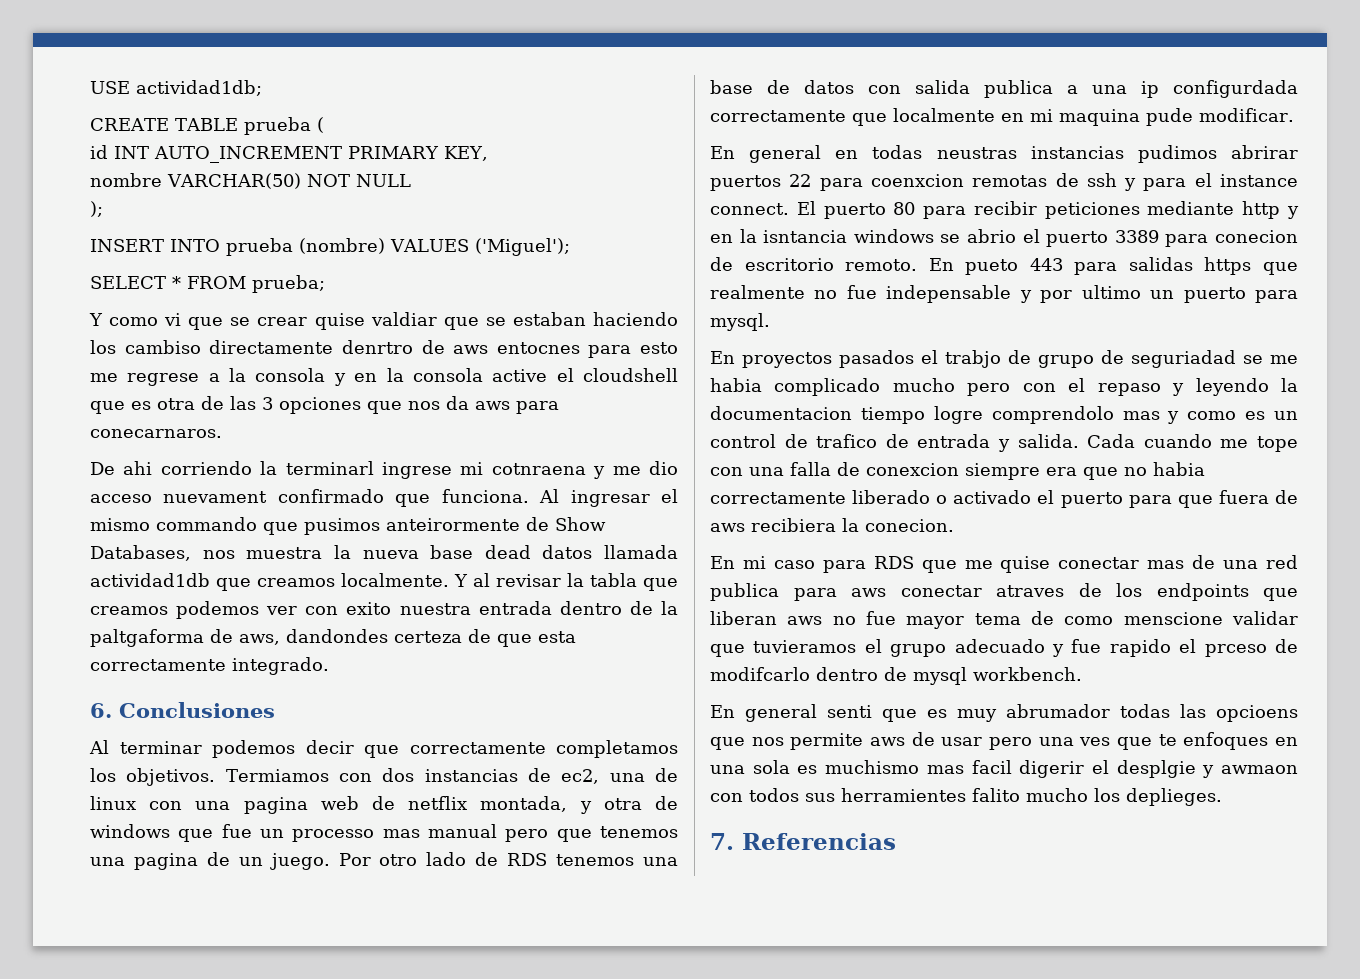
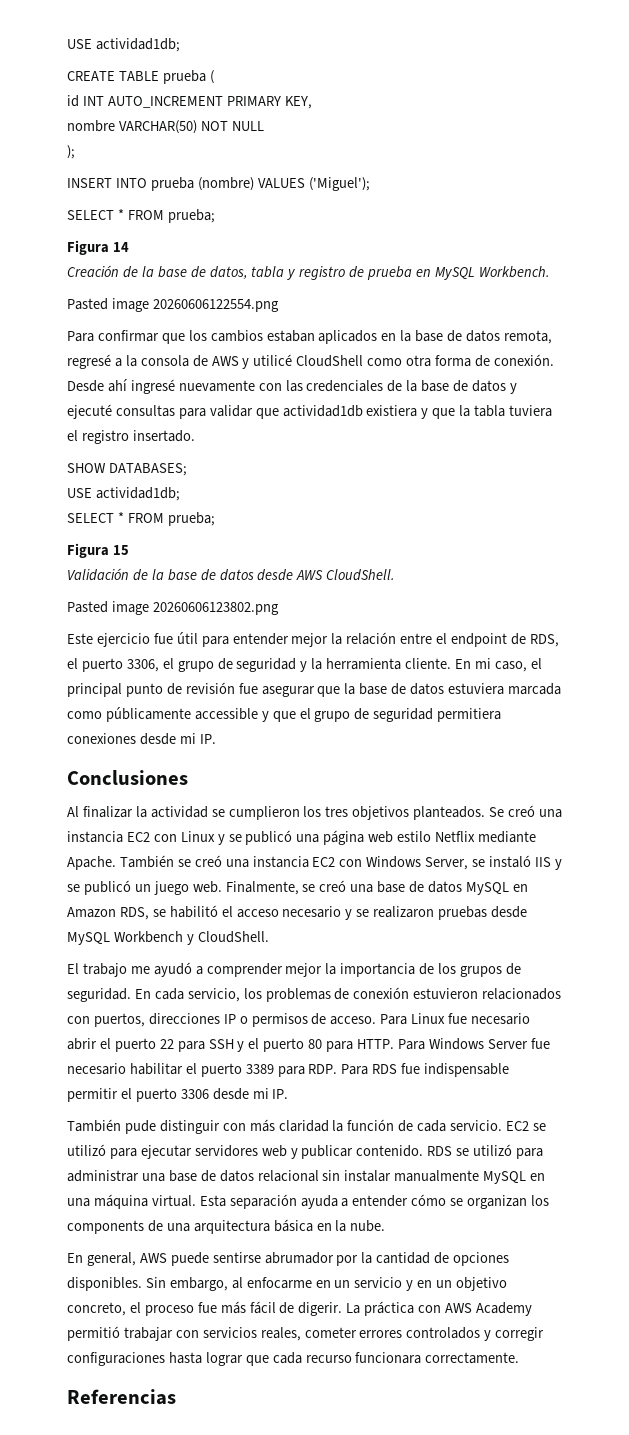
[89,312,678,330] [90,340,678,358] [90,368,678,386] [90,396,559,414] [90,429,222,438] [90,461,678,479] [90,489,679,507] [90,517,606,535] [90,545,678,561] [90,573,678,591] [90,601,678,619] [90,629,576,647] [90,657,329,675] [90,702,275,718] [89,740,678,758] [90,768,679,786] [90,796,678,814] [90,824,678,842] [90,852,679,870] [710,80,1298,98] [710,108,1294,126] [710,145,1298,163] [710,173,1298,191] [710,201,1299,219] [710,229,1298,247] [710,257,1298,275] [710,285,1298,303] [710,313,770,331] [710,350,1298,368] [710,378,1298,396] [710,406,1298,424] [710,434,1298,452] [710,462,1205,480] [710,490,1298,508] [710,518,954,532] [710,555,1298,573] [710,583,1298,601] [710,611,1298,629] [710,639,1298,657] [710,667,1082,685] [710,704,1298,722] [710,732,1298,750] [710,760,1298,778] [710,788,1222,806] [710,833,734,850] Y como vi que se crear quise valdiar que se estaban haciendo los cambiso directamente denrtro de aws entocnes para esto me regrese a la consola y en la consola active el cloudshell que es otra de las 3 opciones que nos da aws para conecarnaros. // De ahi corriendo la terminarl ingrese mi cotnraena y me dio acceso nuevament confirmado que funciona. Al ingresar el mismo commando que pusimos anteirormente de Show Databases, nos muestra la nueva base dead datos llamada actividad1db que creamos localmente. Y al revisar la tabla que creamos podemos ver con exito nuestra entrada dentro de la paltgaforma de aws, dandondes certeza de que esta correctamente integrado. // 6. Conclusiones // Al terminar podemos decir que correctamente completamos los objetivos. Termiamos con dos instancias de ec2, una de linux con una pagina web de netflix montada, y otra de windows que fue un processo mas manual pero que tenemos una pagina de un juego. Por otro lado de RDS tenemos una base de datos con salida publica a una ip configurdada correctamente que localmente en mi maquina pude modificar. // En general en todas neustras instancias pudimos abrirar puertos 22 para coenxcion remotas de ssh y para el instance connect. El puerto 80 para recibir peticiones mediante http y en la isntancia windows se abrio el puerto 3389 para conecion de escritorio remoto. En pueto 443 para salidas https que realmente no fue indepensable y por ultimo un puerto para mysql. // En proyectos pasados el trabjo de grupo de seguriadad se me habia complicado mucho pero con el repaso y leyendo la documentacion tiempo logre comprendolo mas y como es un control de trafico de entrada y salida. Cada cuando me tope con una falla de conexcion siempre era que no habia correctamente liberado o activado el puerto para que fuera de aws recibiera la conecion. // En mi caso para RDS que me quise conectar mas de una red publica para aws conectar atraves de los endpoints que liberan aws no fue mayor tema de como menscione validar que tuvieramos el grupo adecuado y fue rapido el prceso de modifcarlo dentro de mysql workbench. // En general senti que es muy abrumador todas las opcioens que nos permite aws de usar pero una ves que te enfoques en una sola es muchismo mas facil digerir el desplgie y awmaon con todos sus herramientes falito mucho los deplieges. // 7. -> [67,240,129,255] [67,265,550,280] [67,298,279,312] [67,330,552,344] [67,354,554,369] [67,379,517,394] [67,404,553,419] [67,430,195,444] [67,463,187,476] [67,487,180,501] [67,512,215,526] [67,543,129,558] [67,568,396,581] [67,601,279,615] [67,632,559,647] [67,658,542,672] [67,682,561,697] [67,707,502,722] [67,733,216,745] [67,770,188,785] [67,805,562,820] [67,830,536,845] [67,855,562,870] [67,880,528,895] [67,905,528,920] [67,931,269,945] [67,962,521,977] [67,987,562,1002] [67,1013,531,1027] [67,1038,550,1052] [67,1063,510,1077] [67,1088,289,1102] [67,1119,546,1134] [67,1144,544,1159] [67,1170,546,1184] [67,1194,550,1209] [67,1219,386,1234] [67,1252,510,1266] [67,1277,508,1291] [67,1301,532,1316] [67,1326,545,1341] [67,1352,520,1366] Figura 14 // Creación de la base de datos, tabla y registro de prueba en MySQL Workbench. // Pasted image 20260606122554.png // Para confirmar que los cambios estaban aplicados en la base de datos remota, regresé a la consola de AWS y utilicé CloudShell como otra forma de conexión. Desde ahí ingresé nuevamente con las credenciales de la base de datos y ejecuté consultas para validar que actividad1db existiera y que la tabla tuviera el registro insertado. // SHOW DATABASES; // USE actividad1db; // SELECT * FROM prueba; // Figura 15 // Validación de la base de datos desde AWS CloudShell. // Pasted image 20260606123802.png // Este ejercicio fue útil para entender mejor la relación entre el endpoint de RDS, el puerto 3306, el grupo de seguridad y la herramienta cliente. En mi caso, el principal punto de revisión fue asegurar que la base de datos estuviera marcada como públicamente accessible y que el grupo de seguridad permitiera conexiones desde mi IP. // Conclusiones // Al finalizar la actividad se cumplieron los tres objetivos planteados. Se creó una instancia EC2 con Linux y se publicó una página web estilo Netflix mediante Apache. También se creó una instancia EC2 con Windows Server, se instaló IIS y se publicó un juego web. Finalmente, se creó una base de datos MySQL en Amazon RDS, se habilitó el acceso necesario y se realizaron pruebas desde MySQL Workbench y CloudShell. // El trabajo me ayudó a comprender mejor la importancia de los grupos de seguridad. En cada servicio, los problemas de conexión estuvieron relacionados con puertos, direcciones IP o permisos de acceso. Para Linux fue necesario abrir el puerto 22 para SSH y el puerto 80 para HTTP. Para Windows Server fue necesario habilitar el puerto 3389 para RDP. Para RDS fue indispensable permitir el puerto 3306 desde mi IP. // También pude distinguir con más claridad la función de cada servicio. EC2 se utilizó para ejecutar servidores web y publicar contenido. RDS se utilizó para administrar una base de datos relacional sin instalar manualmente MySQL en una máquina virtual. Esta separación ayuda a entender cómo se organizan los components de una arquitectura básica en la nube. // En general, AWS puede sentirse abrumador por la cantidad de opciones disponibles. Sin embargo, al enfocarme en un servicio y en un objetivo concreto, el proceso fue más fácil de digerir. La práctica con AWS Academy permitió trabajar con servicios reales, cometer errores controlados y corregir configuraciones hasta lograr que cada recurso funcionara correctamente. //

